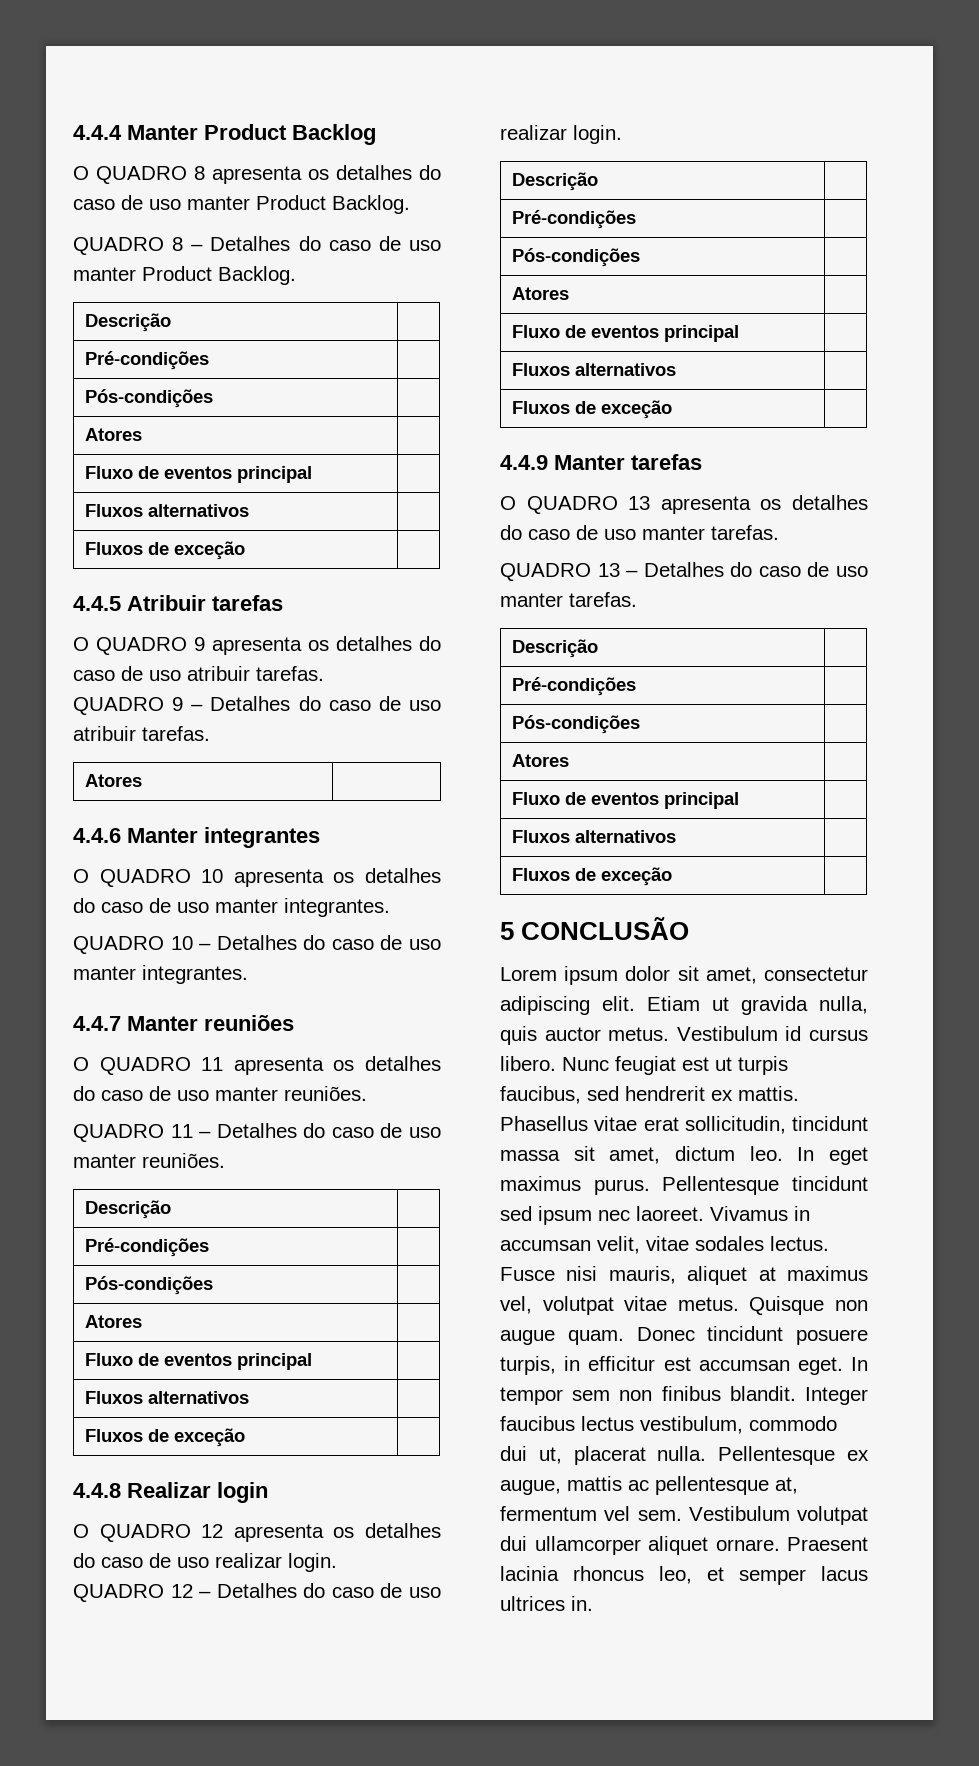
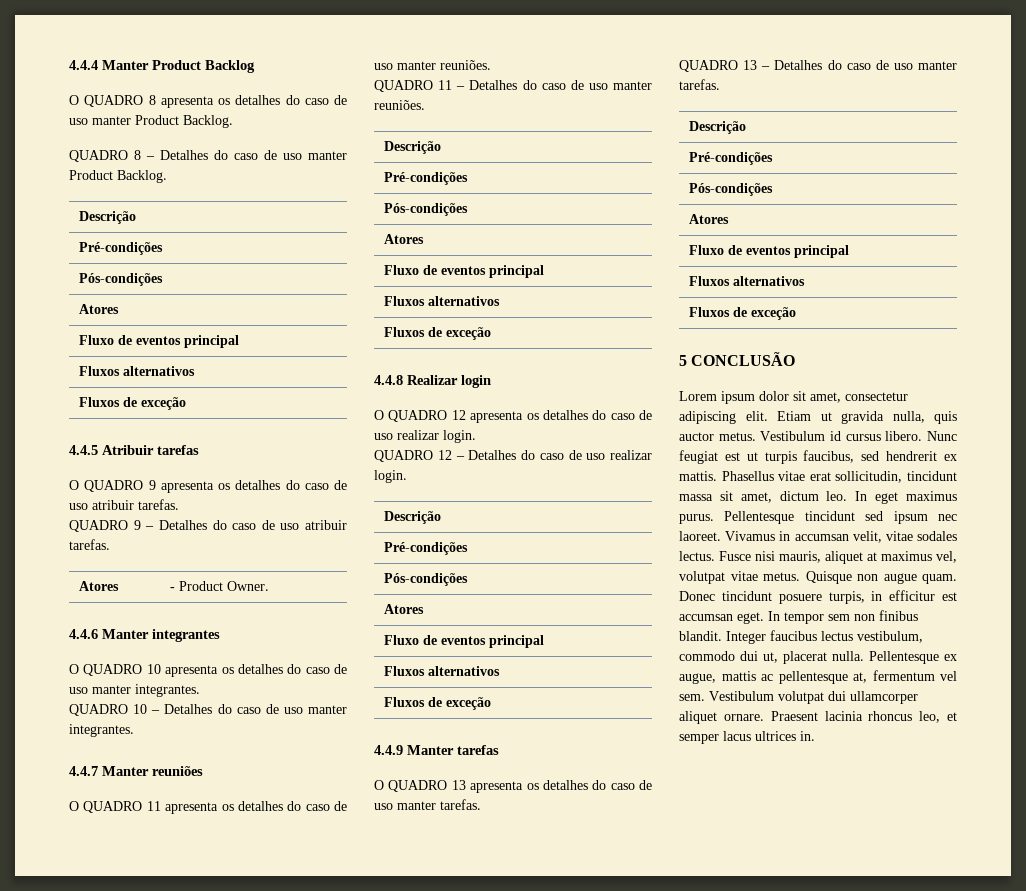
(142, 780) none -> [170,581,270,591] - Product Owner.

